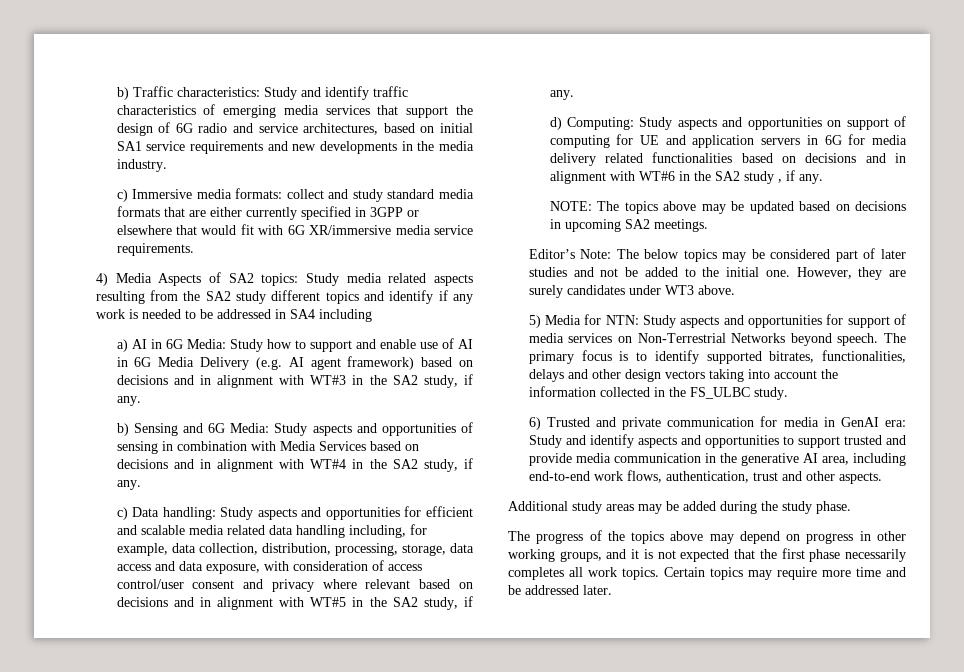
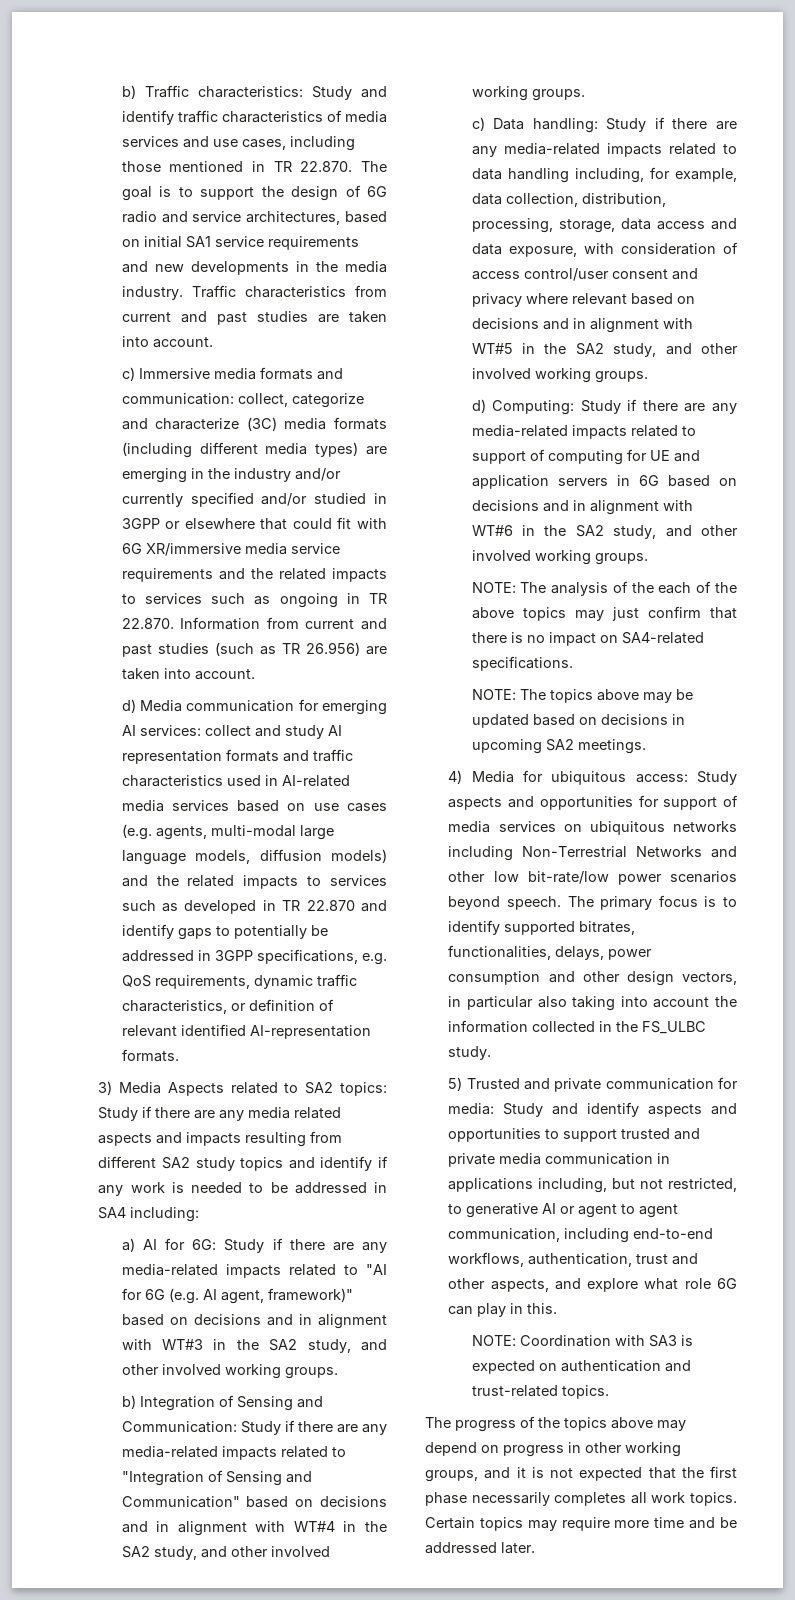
[223,105,399,118] emerging media services that -> [345,111,388,123] [121,136,355,151] [121,161,387,172] [121,186,193,201] media services and use cases, including those mentioned in TR 22.870. The goal is to
[116,188,475,202] [116,206,351,220] // c) Immersive media formats: collect and study standard media formats that are either currently specified -> [191,285,387,298] [121,311,387,325] [121,336,213,348] [121,367,343,381] [121,393,364,408] [121,417,388,431] [121,442,388,458] [121,468,341,483] [121,492,367,507] Traffic characteristics from current and past studies are taken into account. // c) Immersive media formats and communication: collect, categorize and characterize (3C) media formats (including different media types) are emerging in the industry and/or currently specified and/or studied
[201,225,237,235] would -> [292,518,332,529] could
[116,243,194,256] [95,272,339,286] requirements. // 4) Media Aspects of SA2 topics: Study -> [121,568,388,582] [121,593,388,608] [121,617,388,630] [121,642,387,657] [121,668,255,680] [121,699,388,715] [121,725,342,739] [121,749,353,764] [121,775,350,787] [121,800,387,812] [121,824,334,840] [121,849,387,865] [121,875,387,889] [121,900,387,914] [121,924,328,940] [121,949,388,965] [121,974,357,989] [121,999,334,1014] [121,1024,371,1039] [121,1049,179,1062] [98,1081,387,1096] [98,1106,245,1121] requirements and the related impacts to services such as ongoing in TR 22.870. Information from current and past studies (such as TR 26.956) are taken into account. // d) Media communication for emerging AI services: collect and study AI representation formats and traffic characteristics used in AI-related media services based on use cases (e.g. agents, multi-modal large language models, diffusion models) and the related impacts to services such as developed in TR 22.870 and identify gaps to potentially be addressed in 3GPP specifications, e.g. QoS requirements, dynamic traffic characteristics, or definition of relevant identified AI-representation formats. // 3) Media Aspects related to SA2 topics: Study if there are any
(473, 280) none -> [156,1132,242,1146] and impacts
[183,290,321,304] the SA2 study different -> [98,1156,235,1171] different SA2 study
[318,309,372,322] including -> [130,1207,200,1222] including:
[150,338,474,352] [116,356,415,370] in 6G Media: Study how to support and enable use of AI in 6G Media Delivery (e.g. AI agent framework) -> [165,1238,387,1253] [121,1264,388,1278] [121,1288,353,1304] for 6G: Study if there are any media-related impacts related to "AI for 6G (e.g. AI agent, framework)"
[464,374,474,385] [116,396,141,406] [116,422,473,436] [116,441,366,454] if any. // b) Sensing and 6G Media: Study aspects and opportunities of sensing in combination with Media Services -> [361,1339,387,1351] [121,1364,338,1379] [121,1395,323,1411] [121,1420,387,1435] [121,1446,346,1460] [121,1470,312,1486] [121,1496,240,1508] and other involved working groups. // b) Integration of Sensing and Communication: Study if there are any media-related impacts related to "Integration of Sensing and Communication"
[464,458,474,469] [116,480,141,490] if any. -> [200,1546,330,1558] [471,86,585,101] and other involved working groups.
[257,506,474,520] [116,525,265,535] aspects and opportunities for efficient and scalable media related -> [654,117,737,130] [471,143,737,157] if there are any media-related impacts related to
[464,596,474,607] [549,90,574,100] [549,117,842,130] if any. // d) Computing: Study aspects and opportunities on -> [665,343,738,355] [471,368,648,383] [471,399,737,415] [471,425,696,439] and other involved working groups. // d) Computing: Study if there are any media-related impacts related to
[848,134,907,145] [549,152,733,166] for media delivery related functionalities -> (659, 480) none
[743,170,823,184] study , if any. -> [613,525,738,539] [471,550,648,565] [471,581,737,596] [471,606,737,621] [471,632,704,646] [471,656,573,671] study, and other involved working groups. // NOTE: The analysis of the each of the above topics may just confirm that there is no impact on SA4-related specifications.
[528,248,907,262] [528,267,906,280] [528,285,735,298] [528,314,639,328] Editor’s Note: The below topics may be considered part of later studies and not be added to the initial one. However, they are surely candidates under WT3 above. // 5) Media for NTN: -> [448,770,688,785] 4) Media for ubiquitous access:
[637,333,786,343] Non-Terrestrial Networks -> [589,821,737,835] [448,846,737,861] [448,871,737,885] ubiquitous networks including Non-Terrestrial Networks and other low bit-rate/low power scenarios
[528,369,705,382] delays and other design vectors -> [555,946,653,960] [448,971,737,986] [448,996,567,1010] delays, power consumption and other design vectors, in particular also
[528,417,541,430] 6) -> [448,1077,463,1091] 5)
[783,417,906,427] media in GenAI era: -> [448,1103,495,1115] media:
[528,453,572,466] provide -> [448,1153,496,1167] private
[719,453,906,466] [528,470,882,484] [508,501,851,514] the generative AI area, including end-to-end work flows, authentication, trust and other aspects. // Additional study areas may be added during the study phase. -> [448,1178,737,1193] [448,1203,679,1218] [448,1228,714,1243] [448,1252,699,1267] [448,1278,737,1292] [448,1303,558,1317] [471,1335,693,1347] [471,1360,691,1374] [471,1385,609,1399] applications including, but not restricted, to generative AI or agent to agent communication, including end-to-end workflows, authentication, trust and other aspects, and explore what role 6G can play in this. // NOTE: Coordination with SA3 is expected on authentication and trust-related topics.

